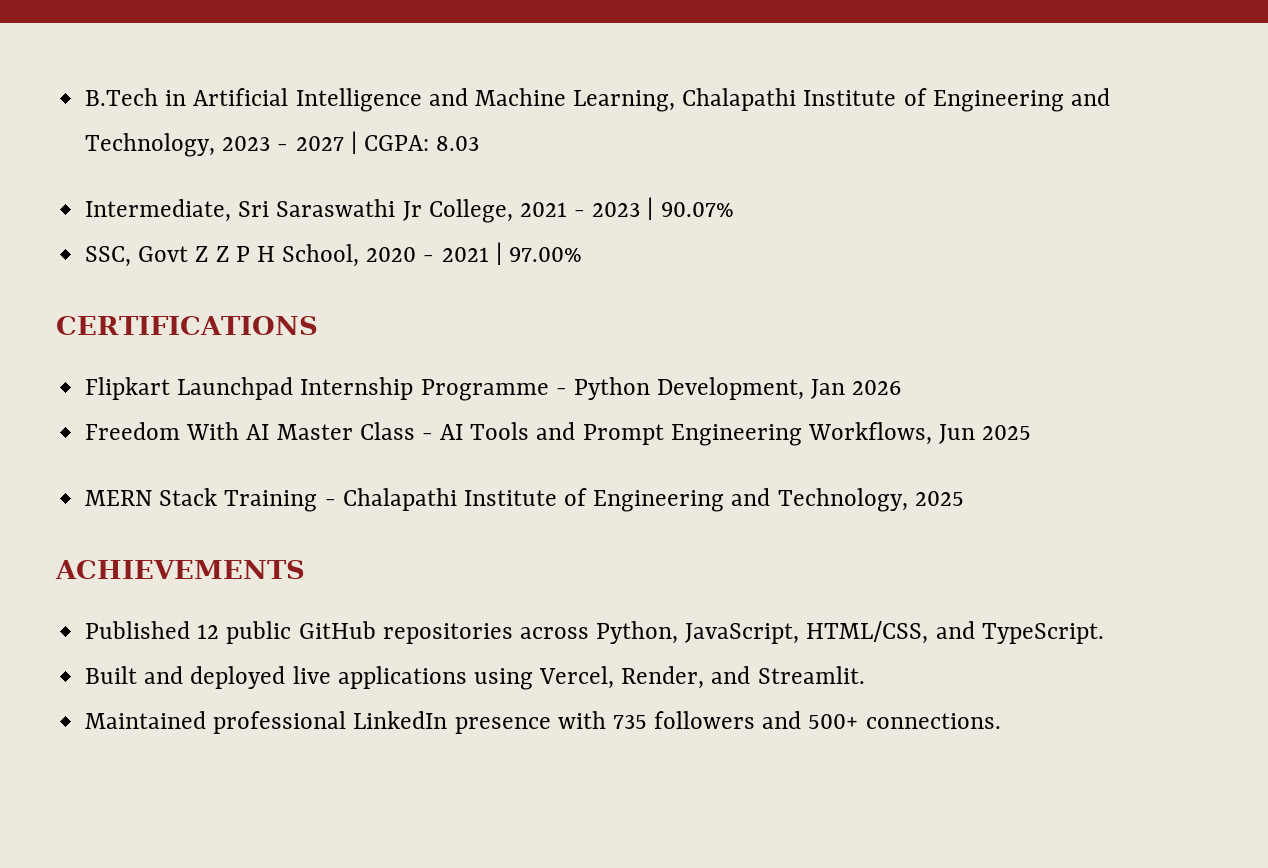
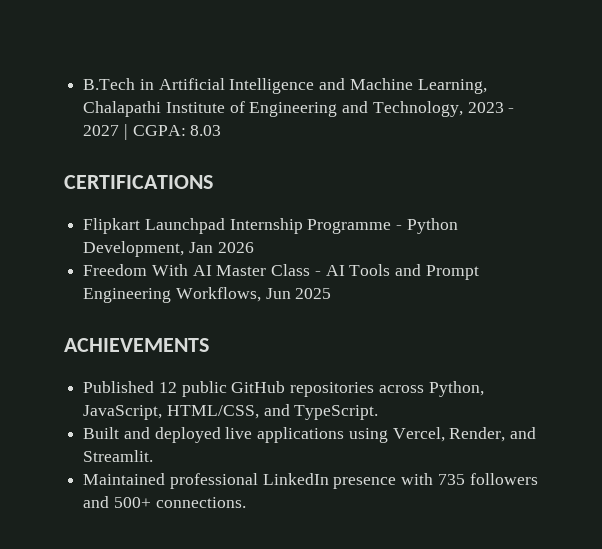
[85,197,734,223] [85,242,582,267] // Intermediate, Sri Saraswathi Jr College, 2021 - 2023 | 90.07% // SSC, Govt Z Z P H School, 2020 - 2021 | 97.00% -> (222, 130) none
[85,488,964,512] // MERN Stack Training - Chalapathi Institute of Engineering and Technology, 2025 -> (332, 293) none

